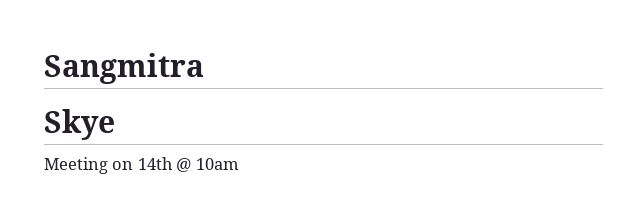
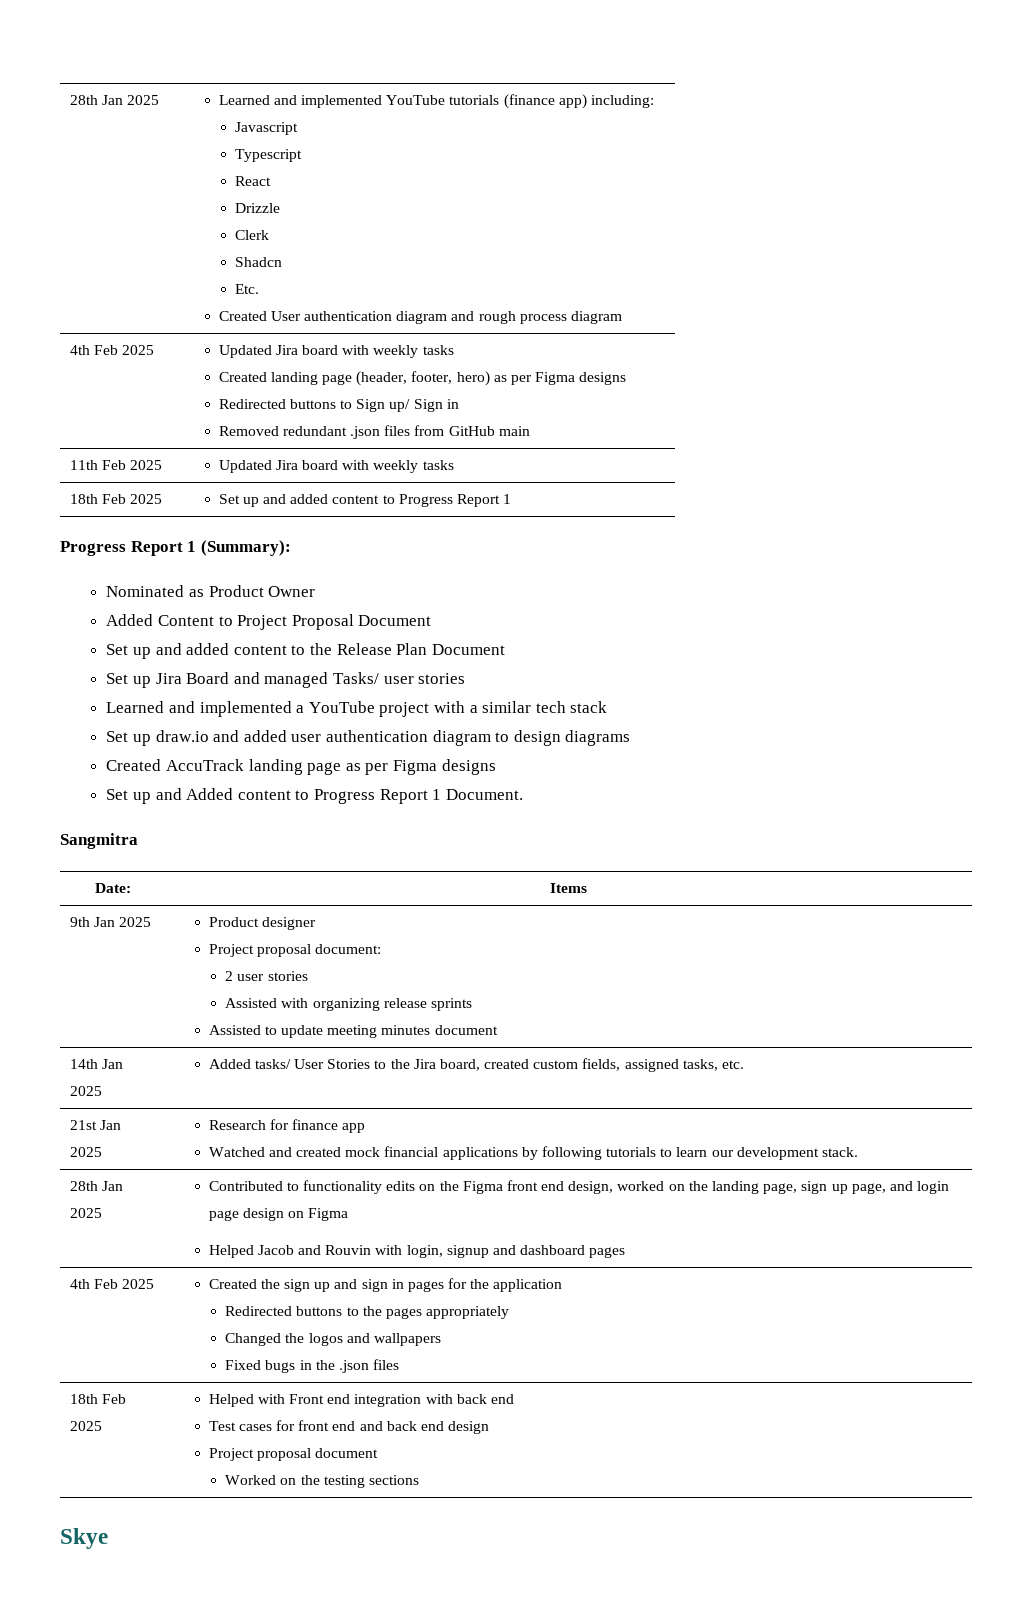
[44,53,204,84] [44,109,115,140] [44,157,239,174] Sangmitra // Skye // Meeting on 14th @ 10am -> [69,95,160,105] [218,94,654,109] [235,122,299,135] [235,149,303,162] [235,176,272,186] [235,203,281,213] [235,230,270,240] [235,257,283,267] [235,284,260,294] [218,311,622,324] [69,345,155,355] [218,345,454,358] [218,371,627,386] [218,399,459,412] [218,425,530,439] [69,460,163,470] [218,460,454,473] [69,494,163,504] [218,494,512,507] [60,540,291,556] [106,585,316,597] [106,614,432,630] [106,643,505,659] [106,672,466,688] [106,701,608,717] [106,730,631,746] [106,759,496,775] [106,788,523,804] [60,833,138,849] [95,883,131,893] [550,883,587,893] [69,917,152,927] [208,917,316,930] [208,944,382,957] [225,971,308,981] [225,998,472,1011] [208,1025,498,1038] [69,1059,124,1069] [69,1086,102,1096] [208,1058,745,1072] [69,1120,122,1130] [69,1147,102,1157] [208,1119,366,1133] [208,1146,859,1160] [69,1181,124,1191] [69,1208,102,1218] [208,1180,950,1194] [208,1208,349,1221] [208,1245,626,1258] [69,1279,155,1289] [208,1278,563,1292] [225,1306,510,1319] [225,1333,441,1346] [225,1359,400,1373] [69,1394,127,1404] [69,1421,102,1431] [208,1394,514,1407] [208,1420,490,1434] [208,1448,379,1461] [225,1475,419,1488] [60,1528,108,1549] 28th Jan 2025 | Learned and implemented YouTube tutorials (finance app) including: // Javascript // Typescript // React // Drizzle // Clerk // Shadcn // Etc. // Created User authentication diagram and rough process diagram // 4th Feb 2025 | Updated Jira board with weekly tasks // Created landing page (header, footer, hero) as per Figma designs // Redirected buttons to Sign up/ Sign in // Removed redundant .json files from GitHub main // 11th Feb 2025 | Updated Jira board with weekly tasks // 18th Feb 2025 | Set up and added content to Progress Report 1 // Progress Report 1 (Summary): // Nominated as Product Owner // Added Content to Project Proposal Document // Set up and added content to the Release Plan Document // Set up Jira Board and managed Tasks/ user stories // Learned and implemented a YouTube project with a similar tech stack // Set up draw.io and added user authentication diagram to design diagrams // Created AccuTrack landing page as per Figma designs // Set up and Added content to Progress Report 1 Document. // Sangmitra // Date: | Items // 9th Jan 2025 | Product designer // Project proposal document: // 2 user stories // Assisted with organizing release sprints // Assisted to update meeting minutes document // 14th Jan 2025 | Added tasks/ User Stories to the Jira board, created custom fields, assigned tasks, etc. // 21st Jan 2025 | Research for finance app // Watched and created mock financial applications by following tutorials to learn our development stack. // 28th Jan 2025 | Contributed to functionality edits on the Figma front end design, worked on the landing page, sign up page, and login page design on Figma // Helped Jacob and Rouvin with login, signup and dashboard pages // 4th Feb 2025 | Created the sign up and sign in pages for the application // Redirected buttons to the pages appropriately // Changed the logos and wallpapers // Fixed bugs in the .json files // 18th Feb 2025 | Helped with Front end integration with back end // Test cases for front end and back end design // Project proposal document // Worked on the testing sections // Skye

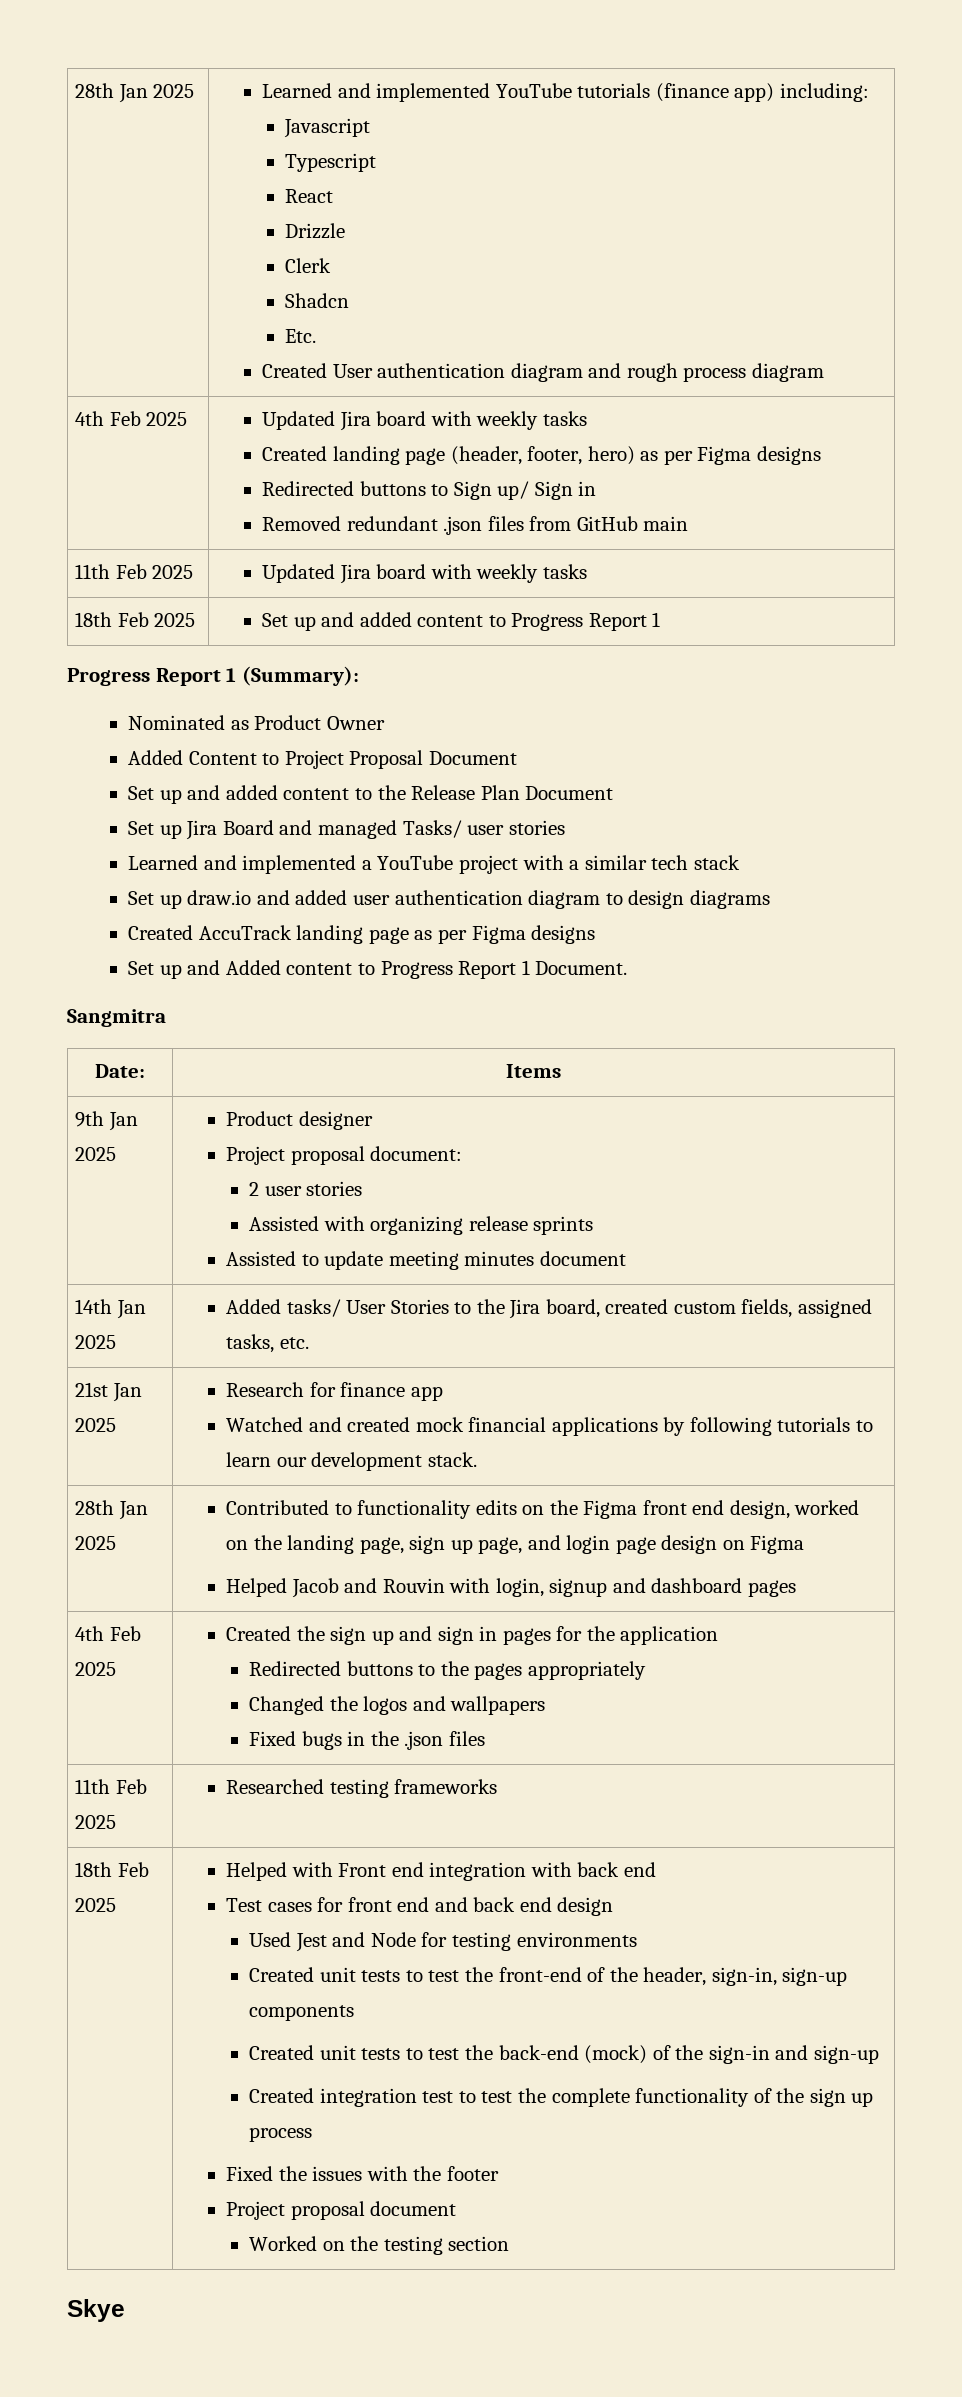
(400, 1364) none -> [75,1779,147,1794] [75,1815,117,1829] [226,1779,498,1798] // 11th Feb 2025 | Researched testing frameworks
(490, 1427) none -> [249,1932,637,1952] [249,1967,848,1986] [249,2005,355,2021] [249,2045,879,2064] [249,2088,874,2107] [249,2127,313,2142] [226,2166,499,2181] // Used Jest and Node for testing environments // Created unit tests to test the front-end of the header, sign-in, sign-up components // Created unit tests to test the back-end (mock) of the sign-in and sign-up // Created integration test to test the complete functionality of the sign up process // Fixed the issues with the footer
[368,1475,419,1485] sections -> [448,2236,510,2251] section

